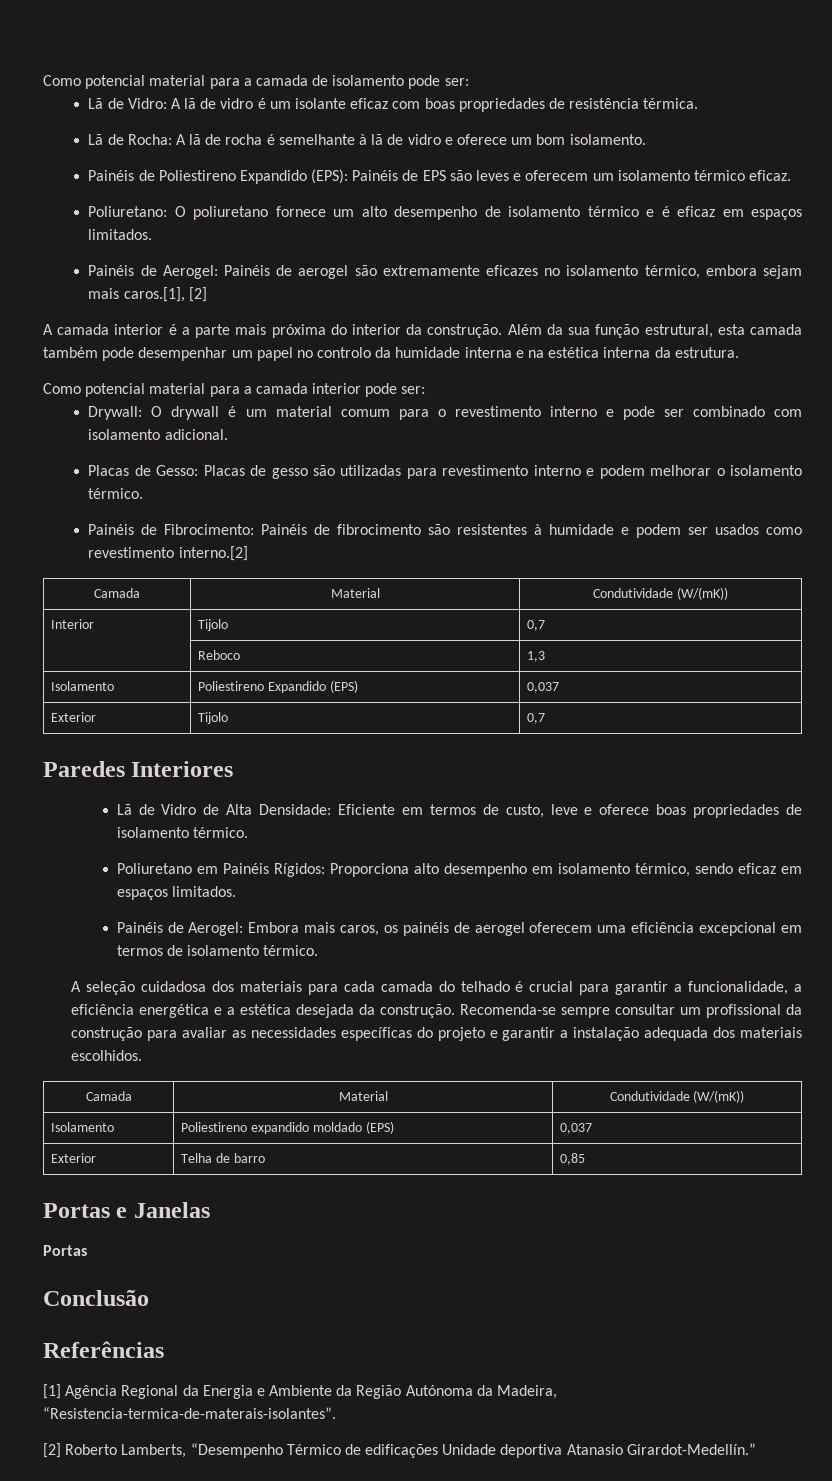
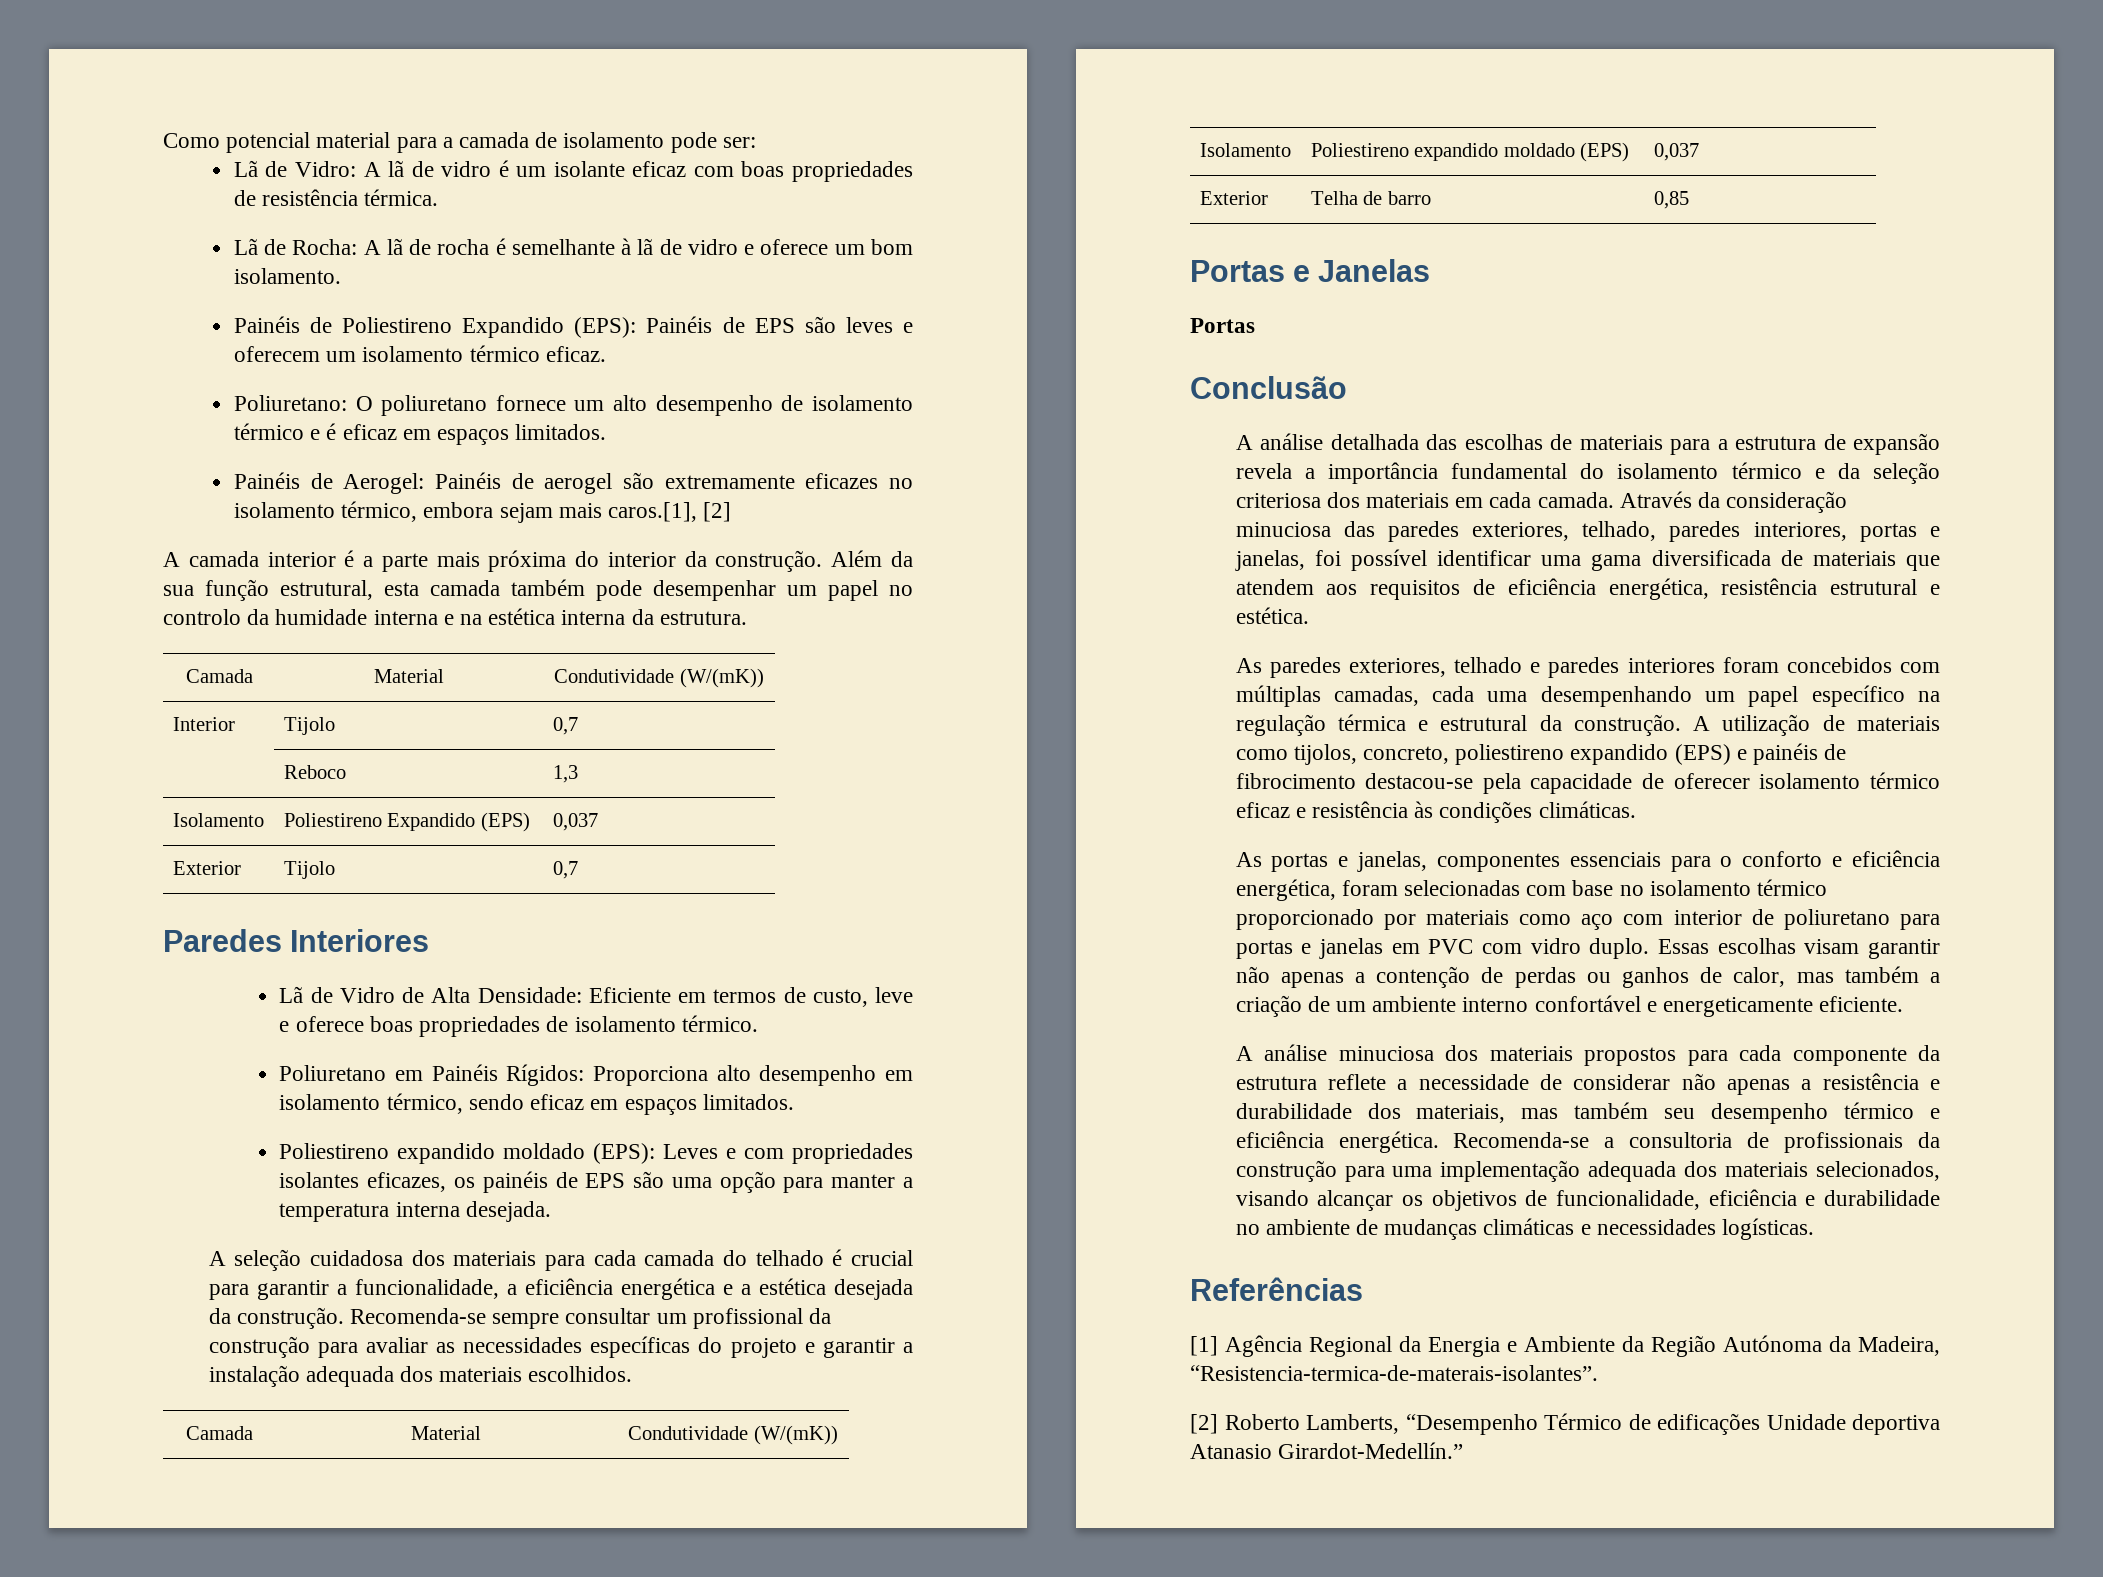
[43,383,426,397] [88,406,802,420] [88,429,228,440] [88,465,803,479] [88,488,144,499] [88,524,803,538] [88,546,248,561] // Como potencial material para a camada interior pode ser: // Drywall: O drywall é um material comum para o revestimento interno e pode ser combinado com isolamento adicional. // Placas de Gesso: Placas de gesso são utilizadas para revestimento interno e podem melhorar o isolamento térmico. // Painéis de Fibrocimento: Painéis de fibrocimento são resistentes à humidade e podem ser usados como revestimento interno.[2] -> (747, 618) none
[116,922,802,936] [116,945,319,956] Painéis de Aerogel: Embora mais caros, os painéis de aerogel oferecem uma eficiência excepcional em termos de isolamento térmico. -> [279,1143,913,1164] [279,1171,913,1193] [279,1201,551,1222] Poliestireno expandido moldado (EPS): Leves e com propriedades isolantes eficazes, os painéis de EPS são uma opção para manter a temperatura interna desejada.
(149, 1298) none -> [1235,433,1941,455] [1235,462,1940,484] [1235,491,1848,513] [1235,521,1940,542] [1234,549,1940,571] [1235,578,1940,600] [1235,607,1309,624] [1235,657,1940,678] [1235,685,1940,707] [1235,714,1940,736] [1235,743,1847,765] [1235,772,1940,794] [1235,801,1636,823] [1235,850,1940,872] [1235,879,1828,901] [1235,909,1940,930] [1235,938,1940,959] [1235,966,1940,988] [1235,995,1904,1017] [1235,1044,1940,1066] [1235,1073,1940,1095] [1235,1102,1940,1124] [1235,1131,1940,1153] [1235,1160,1940,1182] [1235,1189,1940,1211] [1235,1218,1815,1240] // A análise detalhada das escolhas de materiais para a estrutura de expansão revela a importância fundamental do isolamento térmico e da seleção criteriosa dos materiais em cada camada. Através da consideração minuciosa das paredes exteriores, telhado, paredes interiores, portas e janelas, foi possível identificar uma gama diversificada de materiais que atendem aos requisitos de eficiência energética, resistência estrutural e estética. // As paredes exteriores, telhado e paredes interiores foram concebidos com múltiplas camadas, cada uma desempenhando um papel específico na regulação térmica e estrutural da construção. A utilização de materiais como tijolos, concreto, poliestireno expandido (EPS) e painéis de fibrocimento destacou-se pela capacidade de oferecer isolamento térmico eficaz e resistência às condições climáticas. // As portas e janelas, componentes essenciais para o conforto e eficiência energética, foram selecionadas com base no isolamento térmico proporcionado por materiais como aço com interior de poliuretano para portas e janelas em PVC com vidro duplo. Essas escolhas visam garantir não apenas a contenção de perdas ou ganhos de calor, mas também a criação de um ambiente interno confortável e energeticamente eficiente. // A análise minuciosa dos materiais propostos para cada componente da estrutura reflete a necessidade de considerar não apenas a resistência e durabilidade dos materiais, mas também seu desempenho térmico e eficiência energética. Recomenda-se a consultoria de profissionais da construção para uma implementação adequada dos materiais selecionados, visando alcançar os objetivos de funcionalidade, eficiência e durabilidade no ambiente de mudanças climáticas e necessidades logísticas.

